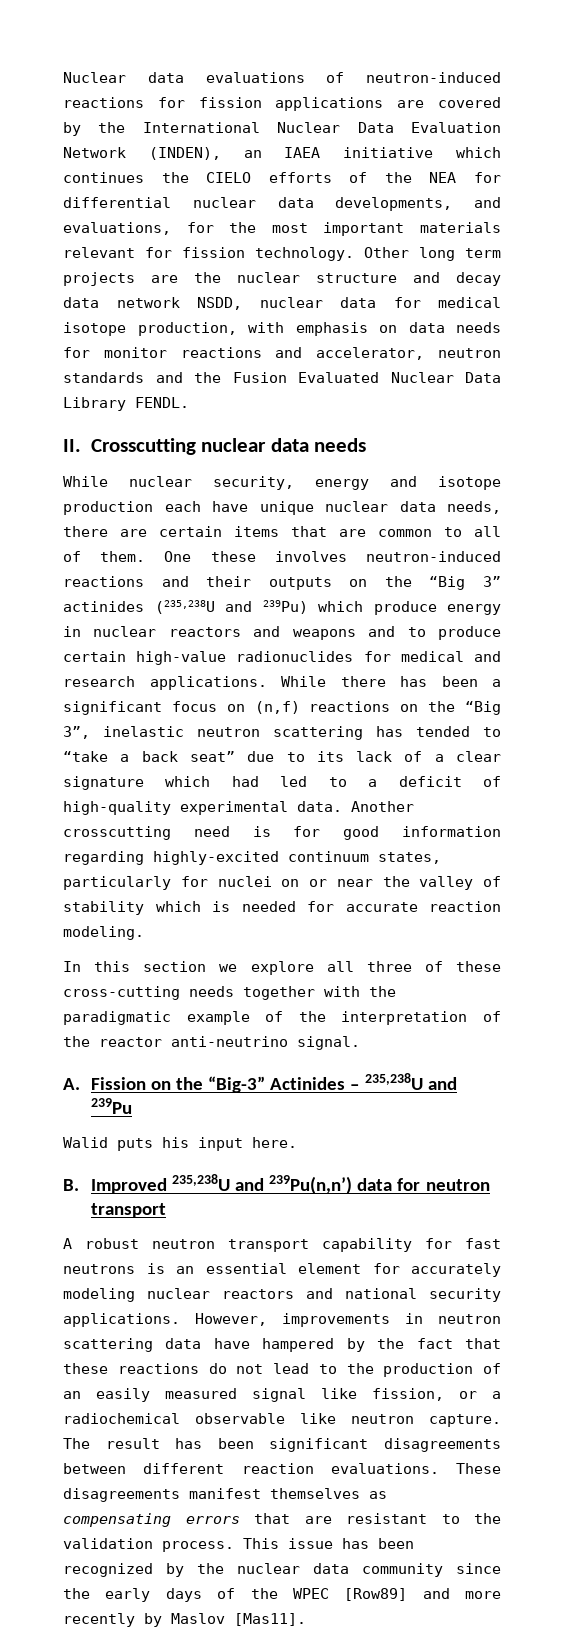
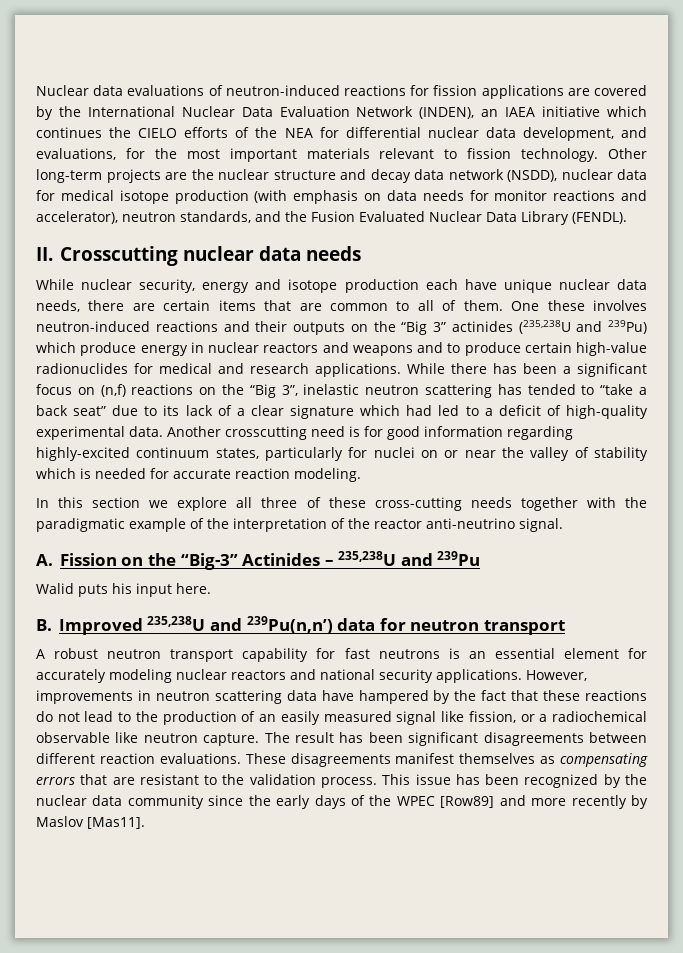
[335,197,453,211] developments, -> [522,127,614,141] development,
[145,247,172,258] for -> [444,149,458,159] to
[419,247,501,261] long term -> [36,169,102,183] long-term
[197,297,242,310] NSDD, -> [507,170,557,182] (NSDD),
[137,322,284,336] production, with -> [174,190,288,204] production (with
[316,347,502,360] [63,372,144,383] accelerator, neutron standards -> [36,211,251,224] accelerator), neutron standards,
[135,397,189,408] FENDL. -> [572,212,627,224] (FENDL).

